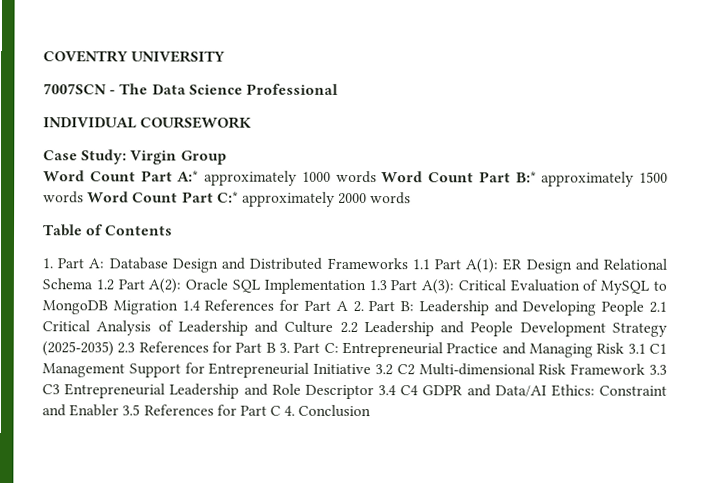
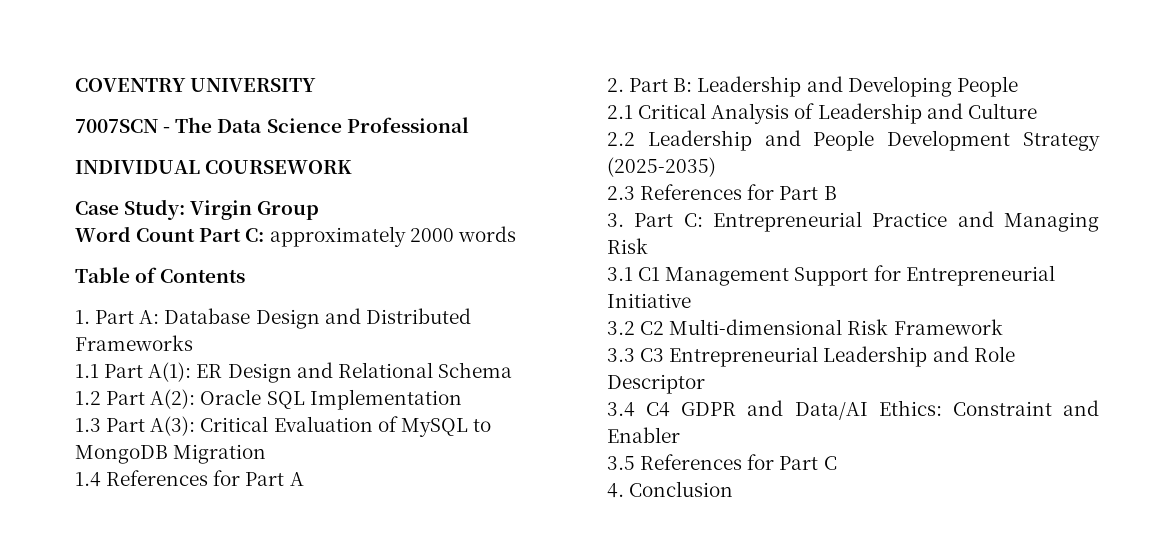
[177,170,668,187] [43,191,239,204] A:* approximately 1000 words Word Count Part B:* approximately 1500 words Word Count Part C:* -> [245,228,265,242] C:
(408, 263) none -> (193, 343) //
(93, 284) none -> (512, 370) //
(366, 286) none -> (462, 399) //
(178, 307) none -> (267, 454) //
(348, 305) none -> (304, 479) //
(645, 308) none -> (1018, 86) //
(334, 326) none -> (1037, 111) //
(114, 349) none -> (716, 167) //
(276, 347) none -> (837, 193) //
(625, 348) none -> (648, 246) //
(372, 369) none -> (691, 300) //
(646, 369) none -> (1003, 327) //
(374, 392) none -> (705, 384) //
(120, 410) none -> (680, 435) //
(282, 410) none -> (837, 463) //

